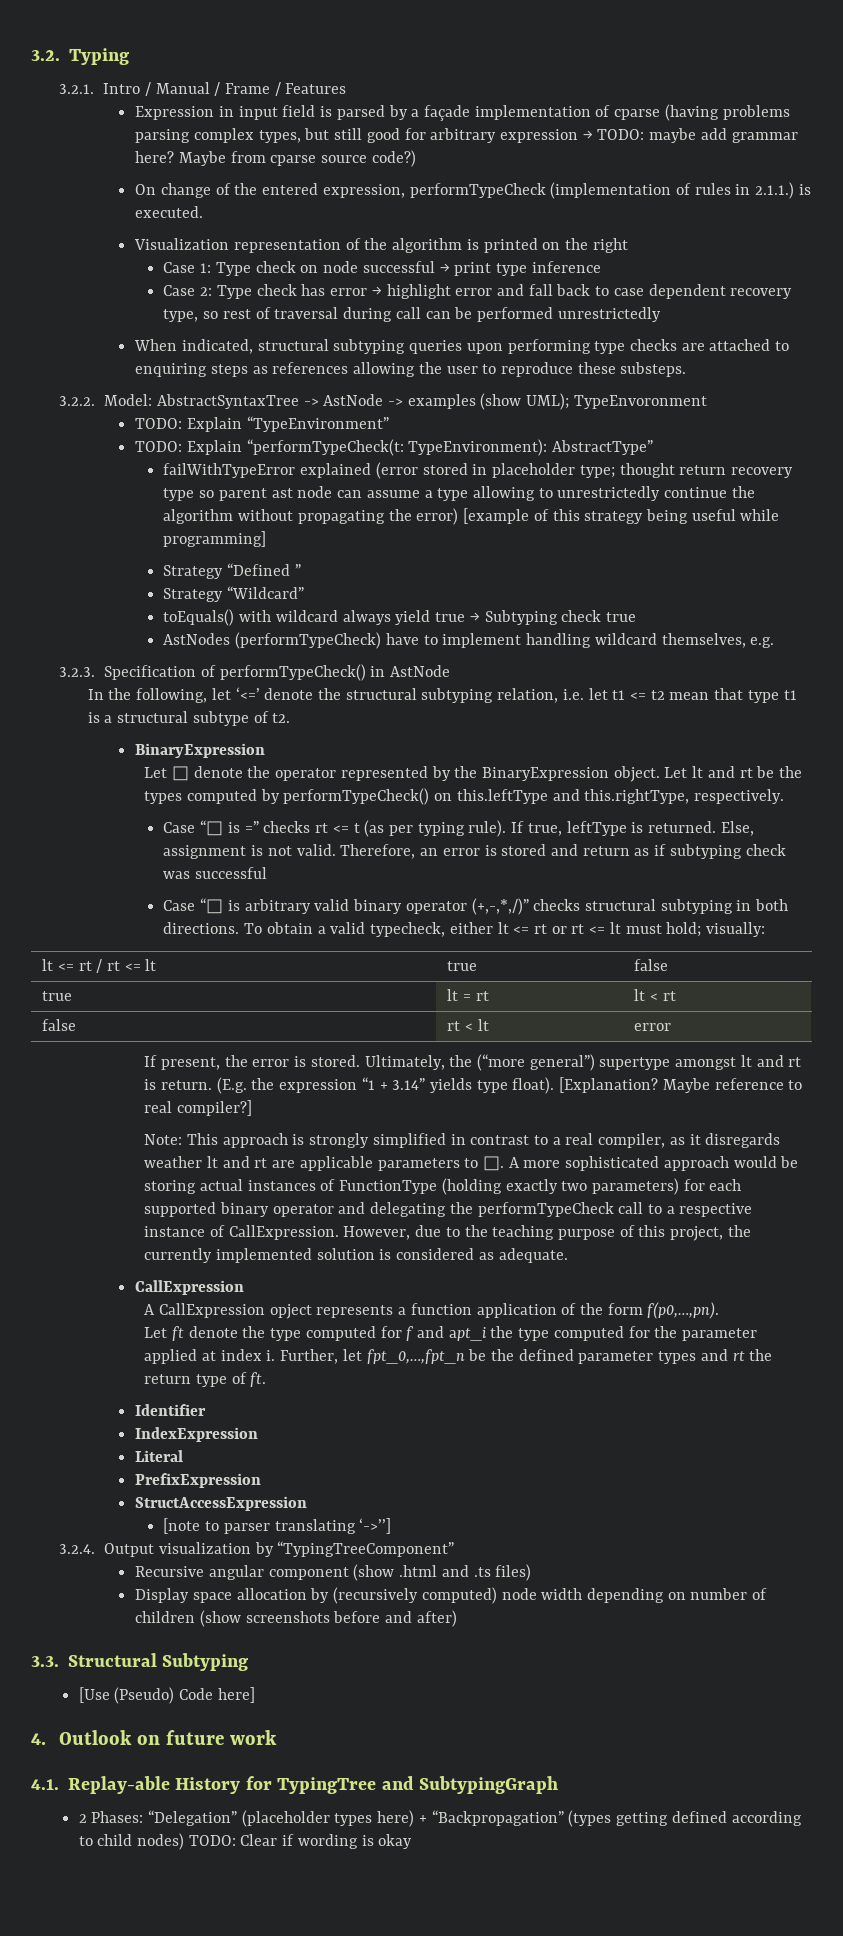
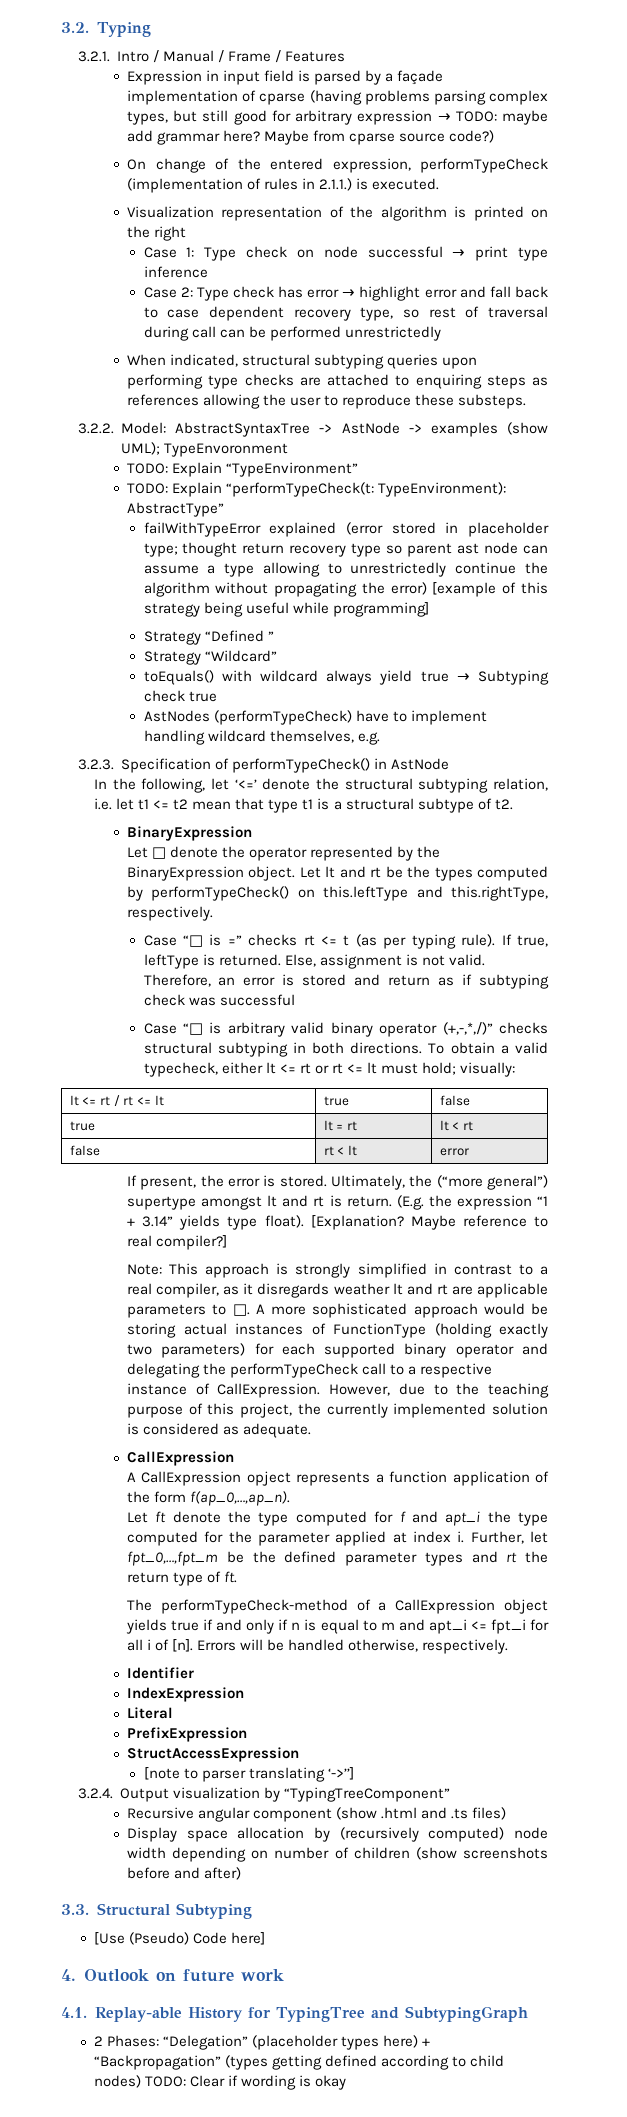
[647,1302,720,1319] f(p0,…,pn). -> [190,1491,291,1506] f(ap_0,…,ap_n).
[366,1349,465,1364] fpt_0,…,fpt_n -> [127,1551,219,1566] fpt_0,…,fpt_m
(267, 1379) none -> [127,1599,549,1614] [126,1619,549,1634] [127,1639,509,1654] // The performTypeCheck-method of a CallExpression object yields true if and only if n is equal to m and apt_i <= fpt_i for all i of [n]. Errors will be handled otherwise, respectively.

